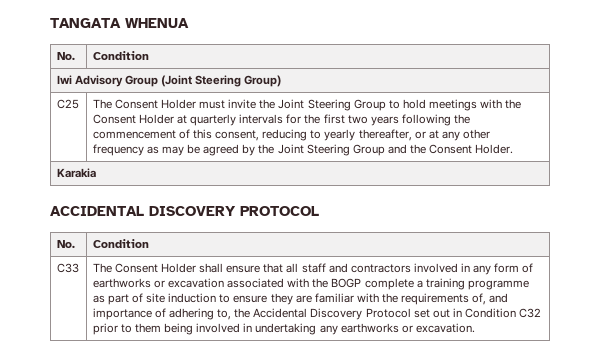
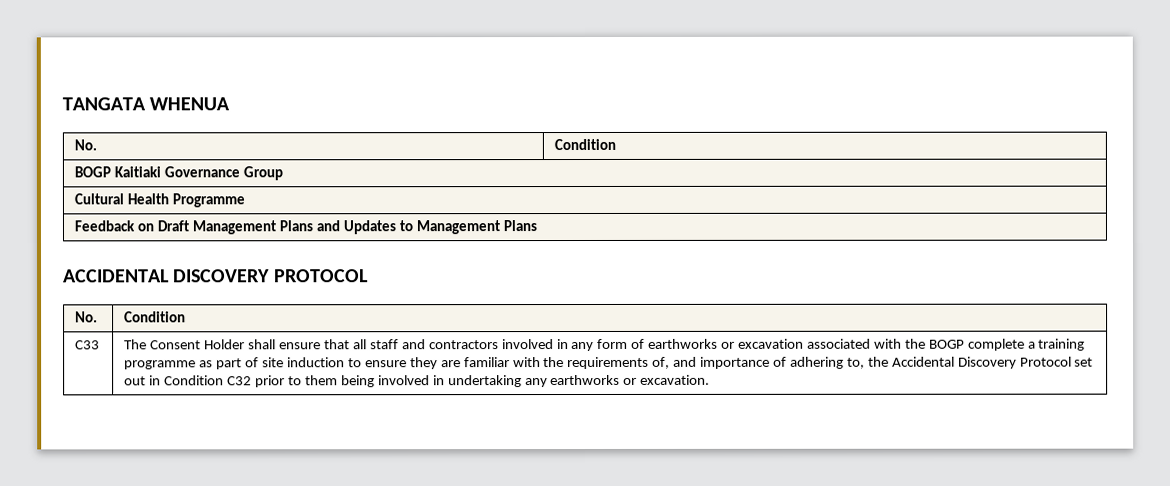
[56,75,282,87] [56,99,79,109] [92,99,522,111] [92,114,470,126] [92,129,490,141] [92,144,514,156] [56,168,96,178] Iwi Advisory Group (Joint Steering Group) // C25 | The Consent Holder must invite the Joint Steering Group to hold meetings with the Consent Holder at quarterly intervals for the first two years following the commencement of this consent, reducing to yearly thereafter, or at any other frequency as may be agreed by the Joint Steering Group and the Consent Holder. // Karakia -> [74,166,284,181] [74,193,246,208] [74,220,537,235] BOGP Kaitiaki Governance Group // Cultural Health Programme // Feedback on Draft Management Plans and Updates to Management Plans

